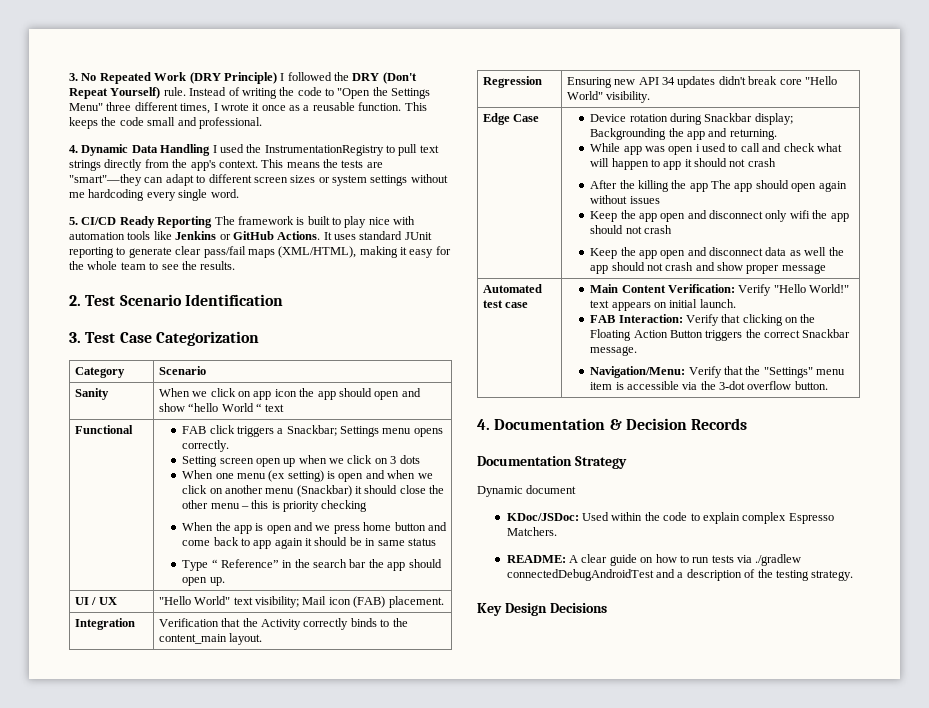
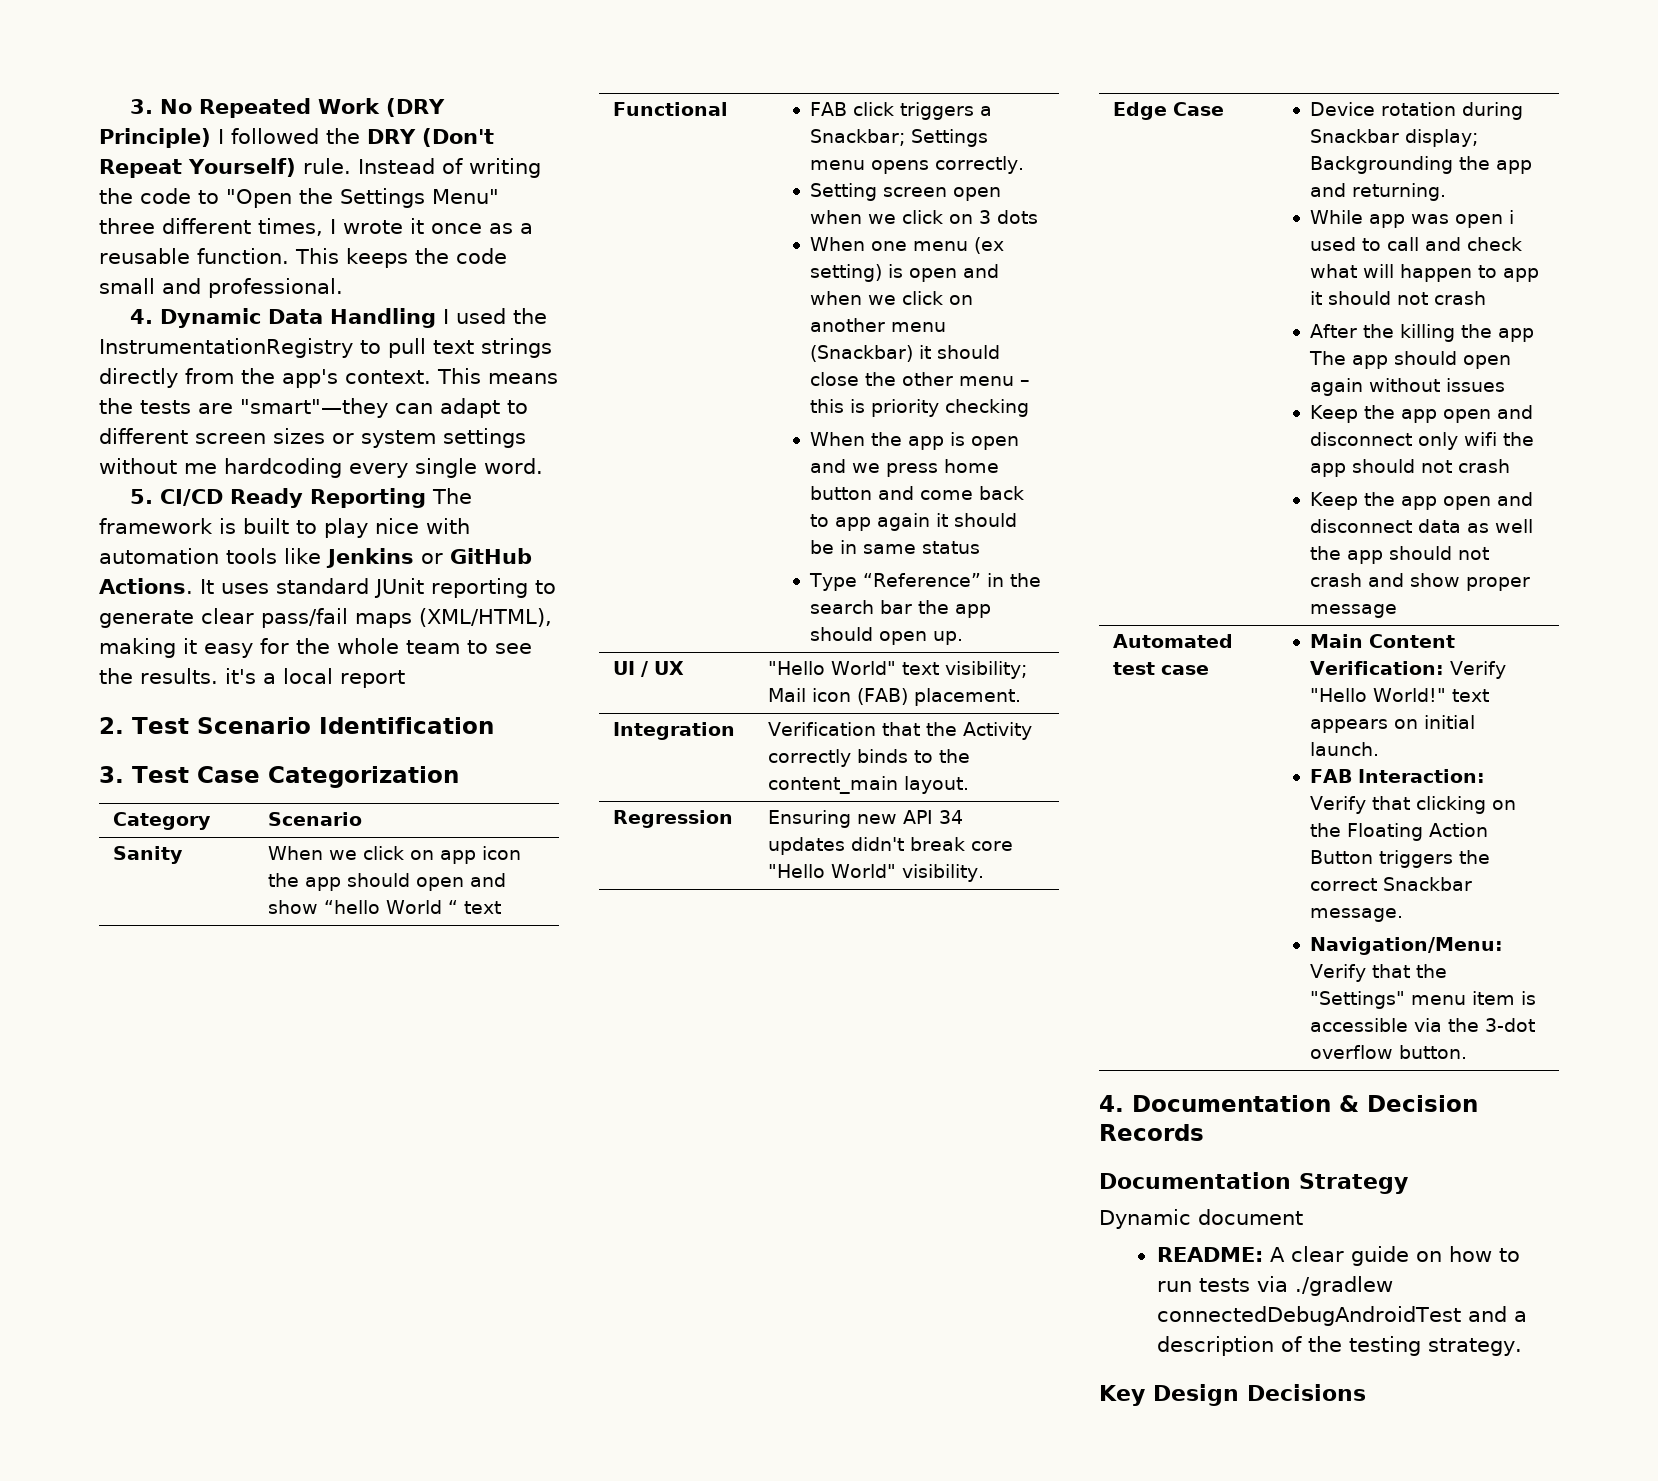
(236, 265) none -> [225,668,405,688] it's a local report
[283,458,296,467] up -> (1001, 194) none
[211,559,279,568] “ Reference” -> [862,573,981,587] “Reference”
[506,512,834,524] [506,527,557,536] // KDoc/JSDoc: Used within the code to explain complex Espresso Matchers. -> (1303, 1217) none

